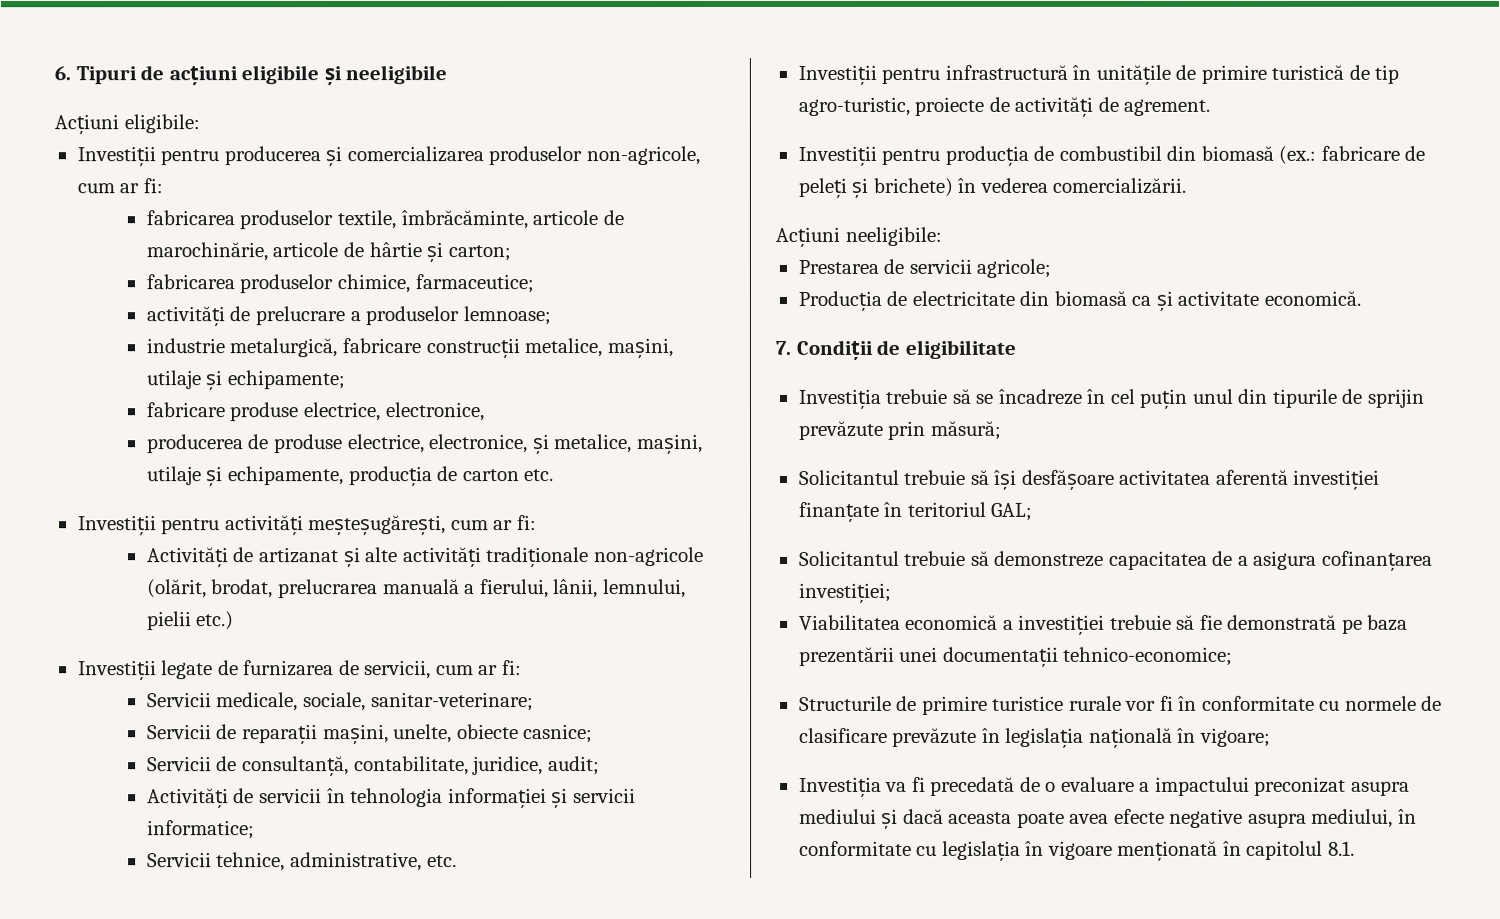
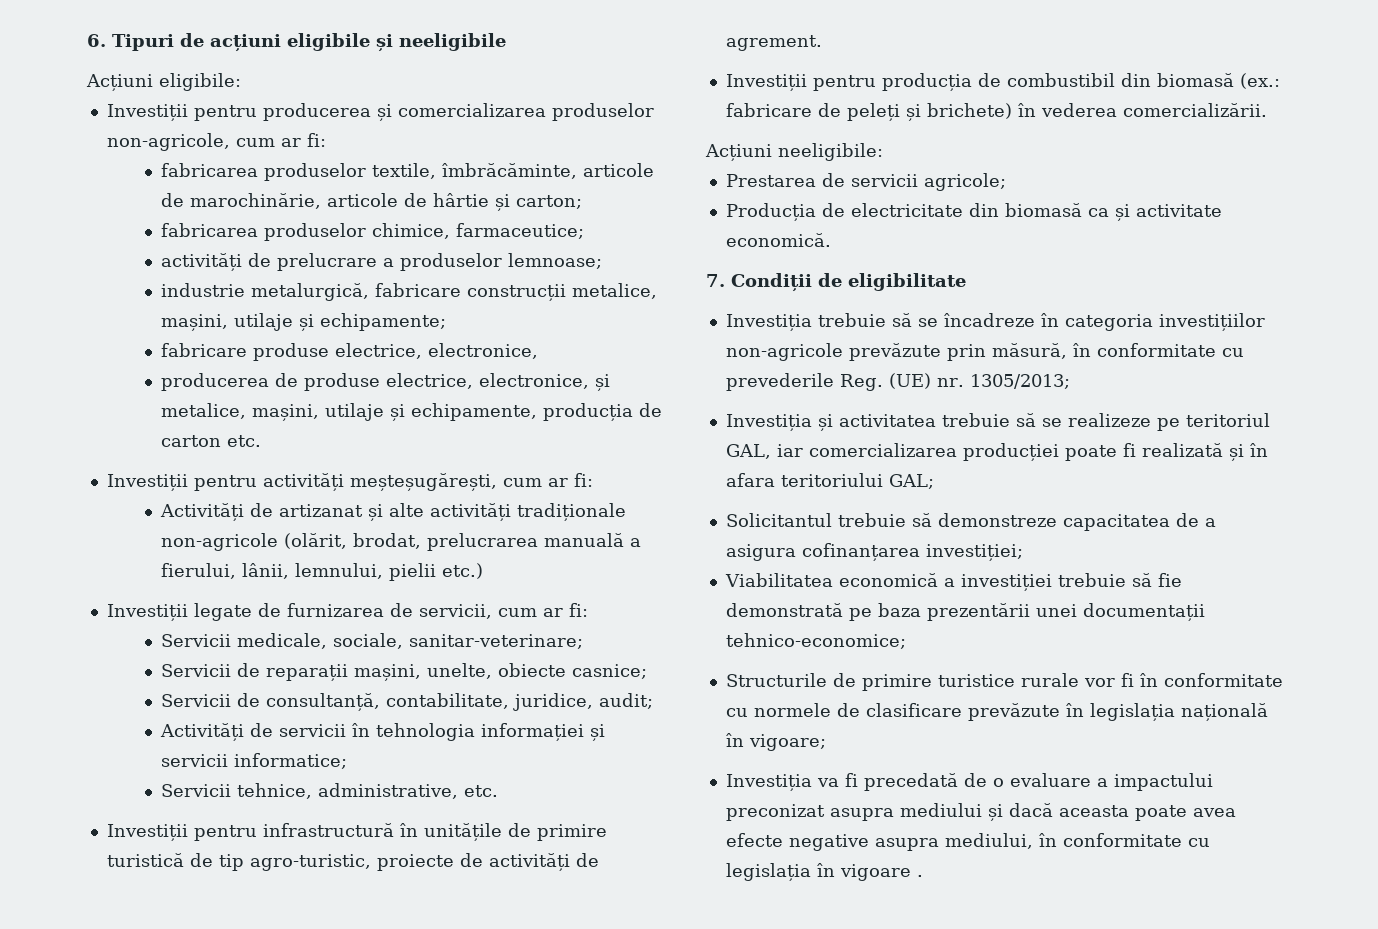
[1109,388,1424,409] [797,420,1001,440] [798,469,1381,490] [798,501,987,522] cel puțin unul din tipurile de sprijin prevăzute prin măsură; // Solicitantul trebuie să își desfășoare activitatea aferentă investiției finanțate în teritoriul -> [1064,313,1265,332] [725,343,1244,361] [725,373,1070,391] [725,413,1270,432] [725,443,1268,462] [725,473,883,487] categoria investițiilor non-agricole prevăzute prin măsură, în conformitate cu prevederile Reg. (UE) nr. 1305/2013; // Investiția și activitatea trebuie să se realizeze pe teritoriul GAL, iar comercializarea producției poate fi realizată și în afara teritoriului
[1117,840,1355,861] menționată în capitolul 8.1. -> [916,875,923,877] .

